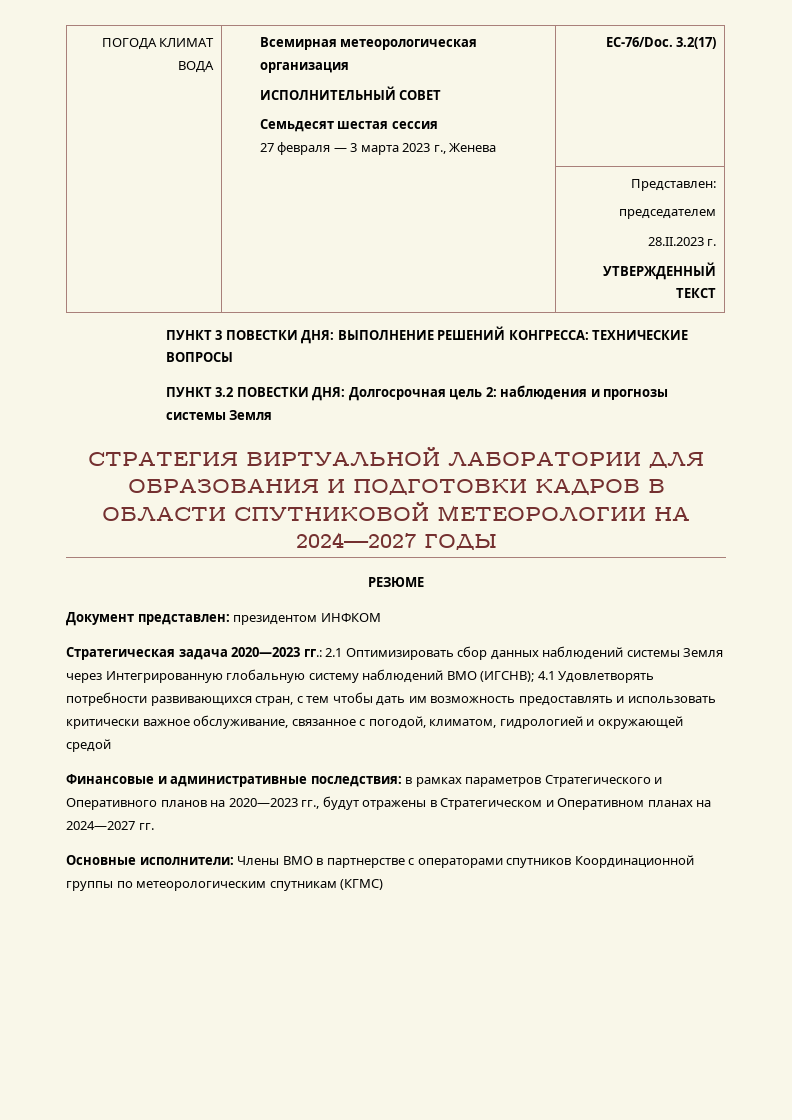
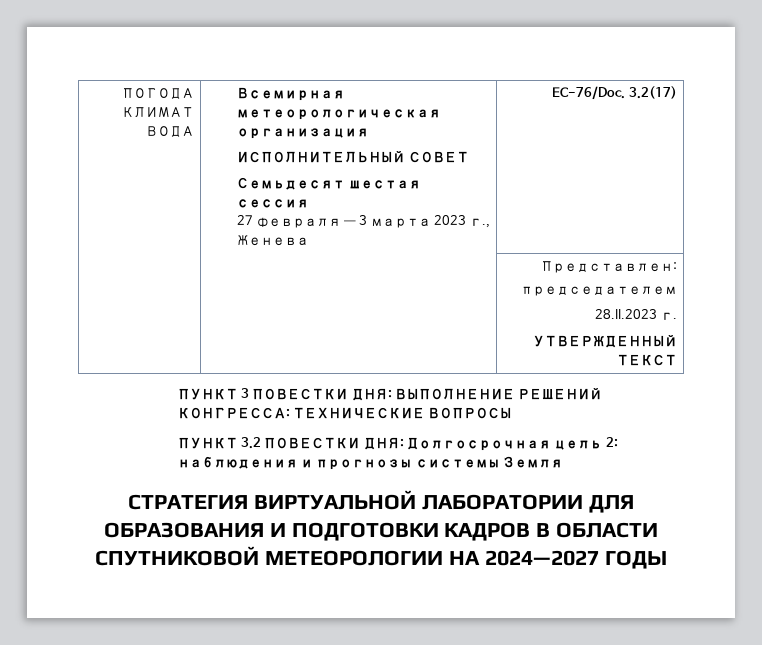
[368,577,424,587] [66,612,381,626] [66,646,724,660] [66,669,655,683] [66,692,716,706] [66,715,683,729] [66,739,111,752] [66,774,663,787] [66,796,712,810] [66,821,154,830] [66,855,694,868] [66,879,384,891] // РЕЗЮМЕ // Документ представлен: президентом ИНФКОМ // Стратегическая задача 2020—2023 гг.: 2.1 Оптимизировать сбор данных наблюдений системы Земля через Интегрированную глобальную систему наблюдений ВМО (ИГСНВ); 4.1 Удовлетворять потребности развивающихся стран, с тем чтобы дать им возможность предоставлять и использовать критически важное обслуживание, связанное с погодой, климатом, гидрологией и окружающей средой // Финансовые и административные последствия: в рамках параметров Стратегического и Оперативного планов на 2020—2023 гг., будут отражены в Стратегическом и Оперативном планах на 2024—2027 гг. // Основные исполнители: Члены ВМО в партнерстве с операторами спутников Координационной группы по метеорологическим спутникам (КГМС) -> (667, 559) none

